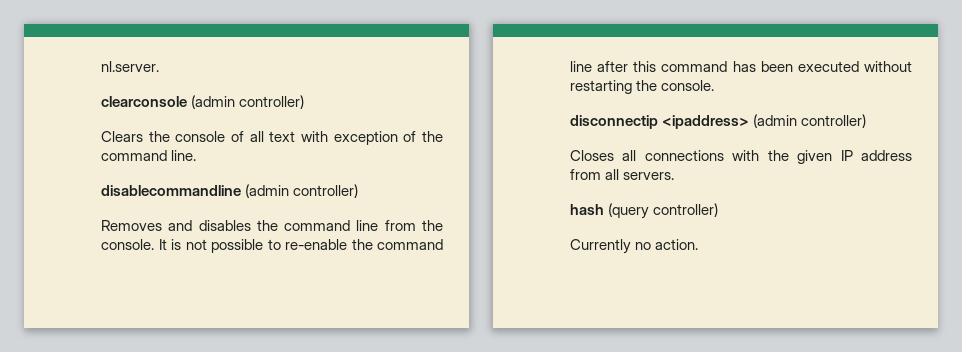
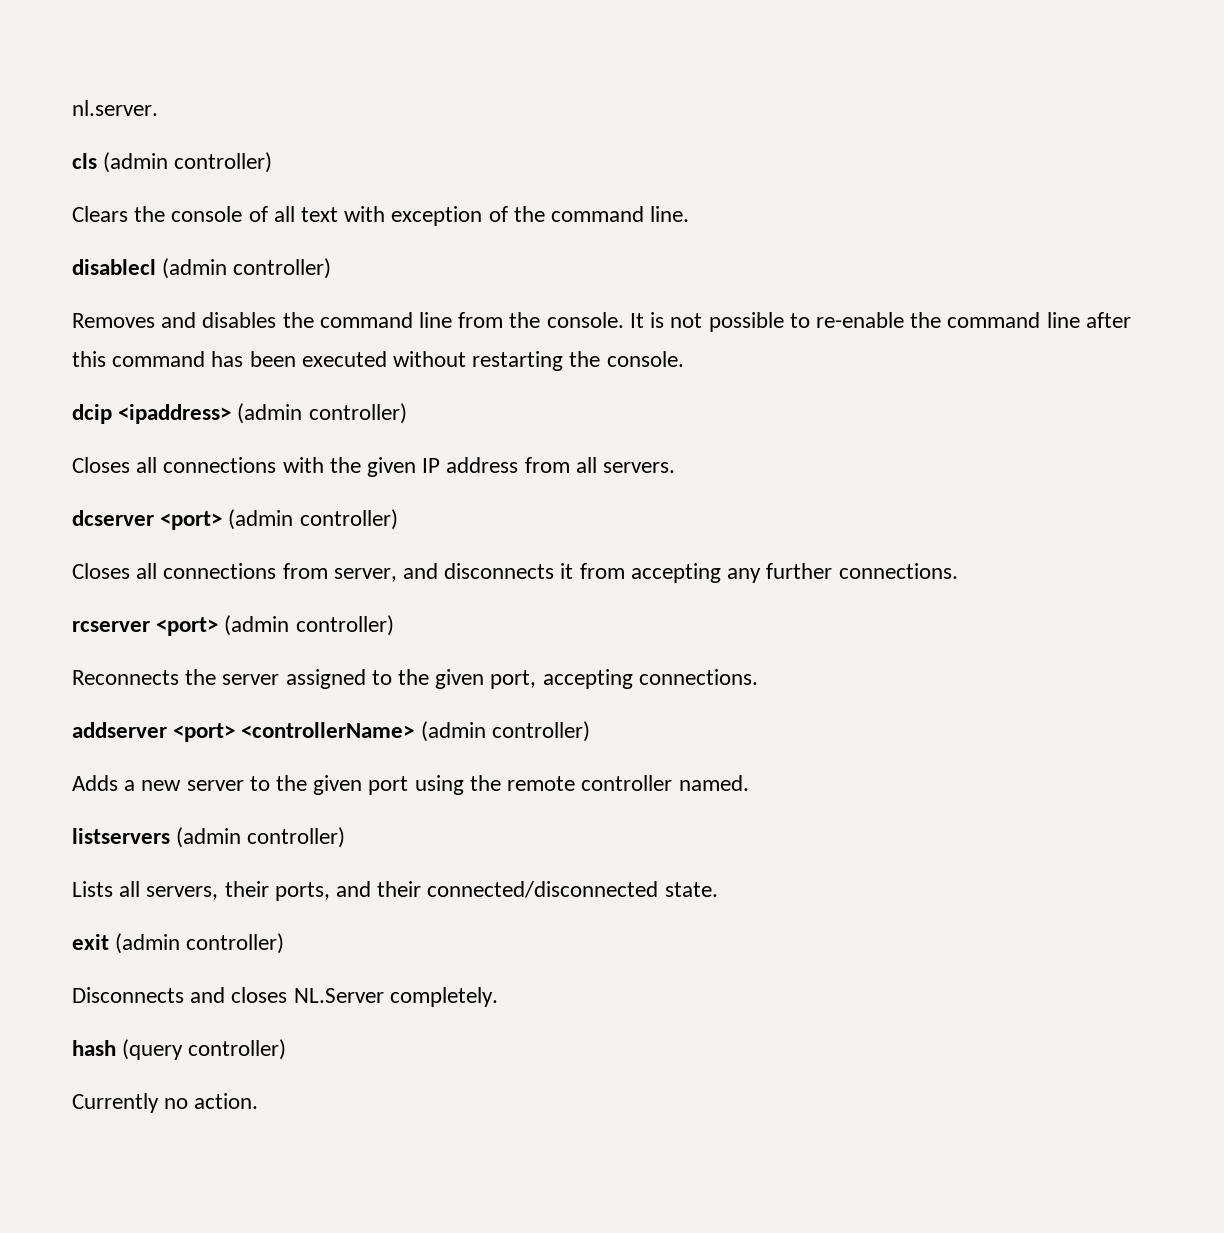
[101,96,187,107] clearconsole -> [72,153,97,169] cls
[101,185,241,196] disablecommandline -> [72,259,156,275] disablecl
[570,115,658,129] disconnectip -> [72,404,112,424] dcip
(675, 176) none -> [72,509,398,530] [72,563,958,583] [72,615,394,636] [72,669,758,689] [72,721,590,742] [72,775,749,795] [72,827,346,848] [72,881,718,901] [72,933,285,954] [72,987,498,1007] // dcserver <port> (admin controller) // Closes all connections from server, and disconnects it from accepting any further connections. // rcserver <port> (admin controller) // Reconnects the server assigned to the given port, accepting connections. // addserver <port> <controllerName> (admin controller) // Adds a new server to the given port using the remote controller named. // listservers (admin controller) // Lists all servers, their ports, and their connected/disconnected state. // exit (admin controller) // Disconnects and closes NL.Server completely.

